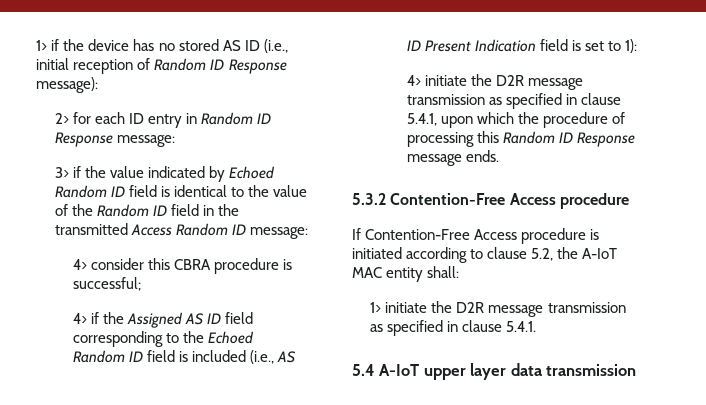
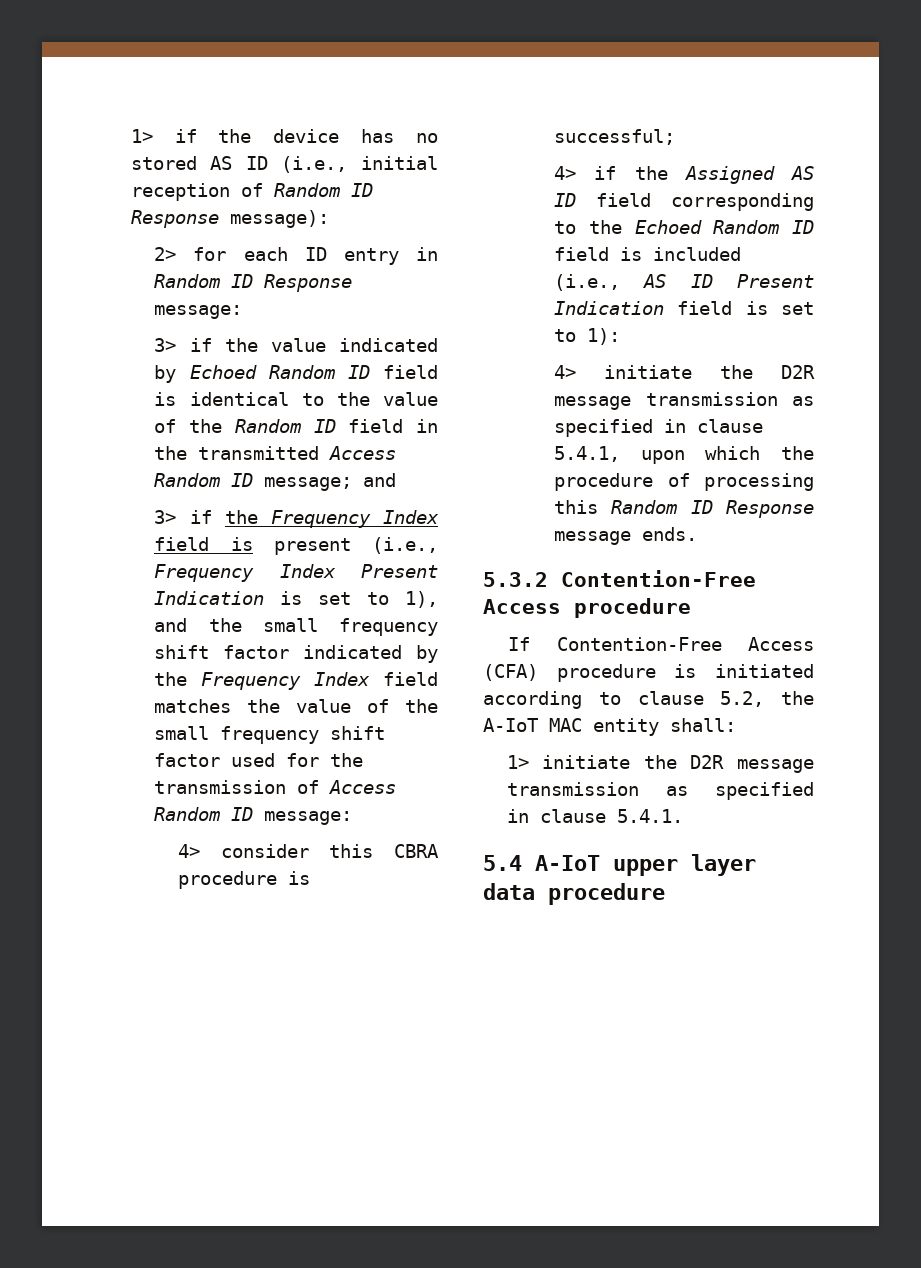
(246, 229) none -> [264,473,397,491] [154,510,439,528] [154,537,438,555] [154,564,438,582] [154,591,438,608] [154,618,438,636] [154,645,439,663] [154,672,439,690] [154,699,438,713] [154,726,386,744] [154,753,364,767] [154,780,397,794] [154,807,254,821] message; and // 3> if the Frequency Index field is present (i.e., Frequency Index Present Indication is set to 1), and the small frequency shift factor indicated by the Frequency Index field matches the value of the small frequency shift factor used for the transmission of Access Random ID
(518, 234) none -> [483,664,538,681] (CFA)
[546,364,637,376] transmission -> [548,883,665,905] procedure

